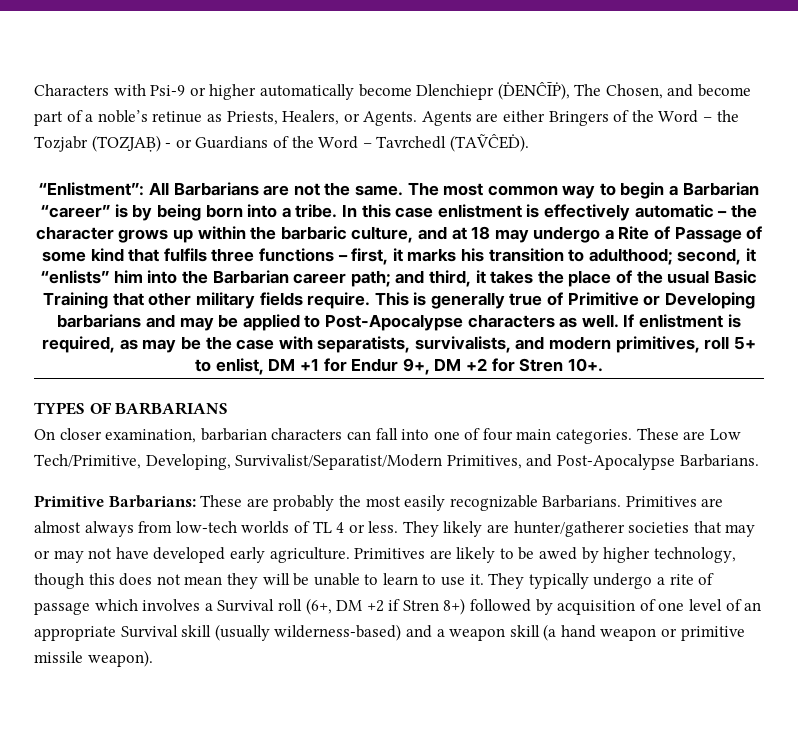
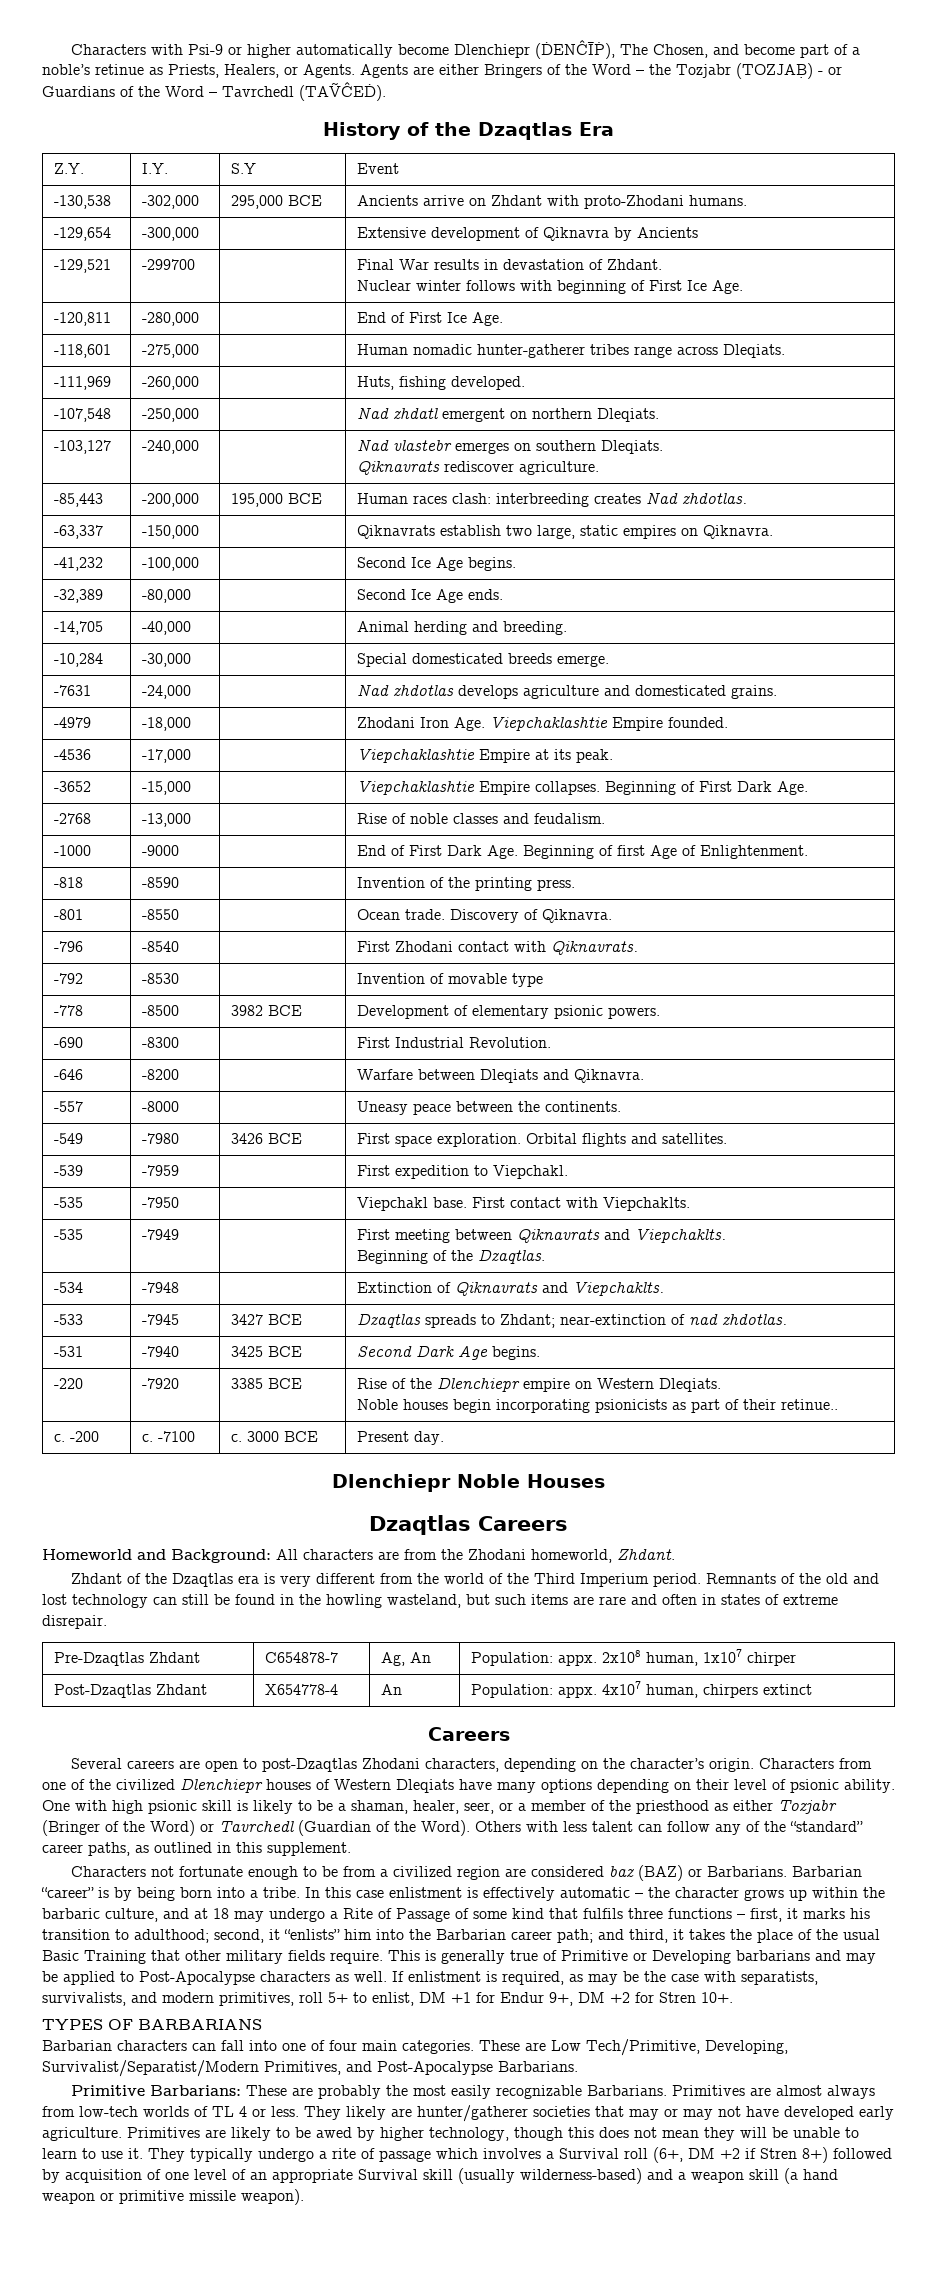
[39,182,679,199] “Enlistment”: All Barbarians are not the same. The most common way to begin a -> [323,122,614,140] [54,163,85,174] [142,163,169,174] [231,163,257,174] [357,163,400,174] [54,195,112,209] [142,195,200,209] [231,195,323,209] [357,195,748,209] [54,227,112,241] [142,227,200,241] [357,227,699,241] [54,259,112,273] [142,259,196,270] [357,259,663,270] [357,280,744,294] [54,312,112,326] [142,312,200,326] [357,312,504,326] [54,344,112,358] [142,344,200,358] [357,344,786,358] [54,376,112,390] [142,376,200,390] [357,376,526,390] [54,408,112,422] [142,408,200,422] [357,407,660,422] [54,440,112,454] [142,440,200,454] [357,439,664,454] [357,461,600,475] [54,493,104,507] [142,493,200,507] [231,493,323,507] [357,492,748,507] [54,525,104,539] [142,525,200,539] [357,525,774,539] [54,557,104,571] [142,557,200,571] [357,557,517,571] [54,589,104,603] [142,589,192,603] [357,589,504,603] [54,621,104,635] [142,621,192,635] [357,621,568,635] [54,653,104,667] [142,653,192,667] [357,653,610,667] [54,685,92,696] [142,685,192,699] [357,684,778,699] [54,717,92,728] [142,717,192,731] [357,716,729,731] [54,749,92,760] [142,749,192,763] [357,748,614,763] [54,781,92,792] [142,781,192,795] [357,780,809,795] [54,813,92,824] [142,813,192,827] [357,813,606,824] [54,845,92,856] [142,845,180,856] [357,845,809,859] [54,877,84,888] [142,877,180,888] [357,877,576,891] [54,909,84,920] [142,909,180,920] [357,909,613,923] [54,941,84,952] [142,941,180,952] [357,941,639,955] [54,973,84,984] [142,973,180,984] [357,973,544,987] [54,1005,84,1016] [142,1005,180,1016] [231,1005,303,1016] [357,1005,661,1019] [54,1037,84,1048] [142,1037,180,1048] [357,1037,552,1048] [54,1069,84,1080] [142,1069,180,1080] [357,1069,645,1083] [54,1101,84,1112] [142,1101,180,1112] [357,1101,622,1115] [54,1133,84,1144] [142,1133,180,1144] [231,1133,303,1144] [357,1133,728,1147] [54,1165,84,1176] [142,1165,180,1176] [357,1165,569,1179] [54,1197,84,1208] [142,1197,180,1208] [357,1197,691,1211] [54,1229,84,1240] [142,1229,180,1240] [357,1228,727,1243] [357,1249,546,1264] [54,1282,84,1293] [142,1282,180,1293] [357,1281,665,1296] [54,1314,84,1325] [142,1314,180,1325] [231,1314,303,1325] [357,1313,788,1328] [54,1346,84,1357] [142,1346,180,1357] [231,1346,303,1357] [357,1345,541,1360] [54,1378,84,1389] [142,1378,180,1389] [231,1378,303,1389] [357,1377,722,1392] [357,1399,839,1413] [54,1431,100,1442] [142,1431,196,1442] [231,1431,319,1442] [357,1431,445,1445] [332,1474,605,1492] [369,1515,568,1535] [42,1549,675,1563] [71,1573,880,1587] [42,1594,838,1608] [42,1615,107,1629] [54,1652,201,1666] [265,1652,339,1663] [381,1652,432,1666] [471,1649,797,1666] [54,1684,208,1698] [265,1684,339,1695] [381,1684,403,1695] [471,1681,813,1698] [427,1727,510,1741] [71,1758,873,1772] [42,1778,895,1793] [42,1800,837,1814] [42,1820,863,1836] [42,1842,351,1856] [71,1865,788,1881] History of the Dzaqtlas Era // Z.Y. | I.Y. | S.Y | Event // -130,538 | -302,000 | 295,000 BCE | Ancients arrive on Zhdant with proto-Zhodani humans. // -129,654 | -300,000 | | Extensive development of Qiknavra by Ancients // -129,521 | -299700 | | Final War results in devastation of Zhdant. // Nuclear winter follows with beginning of First Ice Age. // -120,811 | -280,000 | | End of First Ice Age. // -118,601 | -275,000 | | Human nomadic hunter-gatherer tribes range across Dleqiats. // -111,969 | -260,000 | | Huts, fishing developed. // -107,548 | -250,000 | | Nad zhdatl emergent on northern Dleqiats. // -103,127 | -240,000 | | Nad vlastebr emerges on southern Dleqiats. // Qiknavrats rediscover agriculture. // -85,443 | -200,000 | 195,000 BCE | Human races clash: interbreeding creates Nad zhdotlas. // -63,337 | -150,000 | | Qiknavrats establish two large, static empires on Qiknavra. // -41,232 | -100,000 | | Second Ice Age begins. // -32,389 | -80,000 | | Second Ice Age ends. // -14,705 | -40,000 | | Animal herding and breeding. // -10,284 | -30,000 | | Special domesticated breeds emerge. // -7631 | -24,000 | | Nad zhdotlas develops agriculture and domesticated grains. // -4979 | -18,000 | | Zhodani Iron Age. Viepchaklashtie Empire founded. // -4536 | -17,000 | | Viepchaklashtie Empire at its peak. // -3652 | -15,000 | | Viepchaklashtie Empire collapses. Beginning of First Dark Age. // -2768 | -13,000 | | Rise of noble classes and feudalism. // -1000 | -9000 | | End of First Dark Age. Beginning of first Age of Enlightenment. // -818 | -8590 | | Invention of the printing press. // -801 | -8550 | | Ocean trade. Discovery of Qiknavra. // -796 | -8540 | | First Zhodani contact with Qiknavrats. // -792 | -8530 | | Invention of movable type // -778 | -8500 | 3982 BCE | Development of elementary psionic powers. // -690 | -8300 | | First Industrial Revolution. // -646 | -8200 | | Warfare between Dleqiats and Qiknavra. // -557 | -8000 | | Uneasy peace between the continents. // -549 | -7980 | 3426 BCE | First space exploration. Orbital flights and satellites. // -539 | -7959 | | First expedition to Viepchakl. // -535 | -7950 | | Viepchakl base. First contact with Viepchaklts. // -535 | -7949 | | First meeting between Qiknavrats and Viepchaklts. // Beginning of the Dzaqtlas. // -534 | -7948 | | Extinction of Qiknavrats and Viepchaklts. // -533 | -7945 | 3427 BCE | Dzaqtlas spreads to Zhdant; near-extinction of nad zhdotlas. // -531 | -7940 | 3425 BCE | Second Dark Age begins. // -220 | -7920 | 3385 BCE | Rise of the Dlenchiepr empire on Western Dleqiats. // Noble houses begin incorporating psionicists as part of their retinue.. // c. -200 | c. -7100 | c. 3000 BCE | Present day. // Dlenchiepr Noble Houses // Dzaqtlas Careers // Homeworld and Background: All characters are from the Zhodani homeworld, Zhdant. // Zhdant of the Dzaqtlas era is very different from the world of the Third Imperium period. Remnants of the old and lost technology can still be found in the howling wasteland, but such items are rare and often in states of extreme disrepair. // Pre-Dzaqtlas Zhdant | C654878-7 | Ag, An | Population: appx. 2x108 human, 1x107 chirper // Post-Dzaqtlas Zhdant | X654778-4 | An | Population: appx. 4x107 human, chirpers extinct // Careers // Several careers are open to post-Dzaqtlas Zhodani characters, depending on the character’s origin. Characters from one of the civilized Dlenchiepr houses of Western Dleqiats have many options depending on their level of psionic ability. One with high psionic skill is likely to be a shaman, healer, seer, or a member of the priesthood as either Tozjabr (Bringer of the Word) or Tavrchedl (Guardian of the Word). Others with less talent can follow any of the “standard” career paths, as outlined in this supplement. // Characters not fortunate enough to be from a civilized region are considered baz (BAZ) or Barbarians.
[34,428,267,443] On closer examination, barbarian -> [42,2040,112,2051] Barbarian

